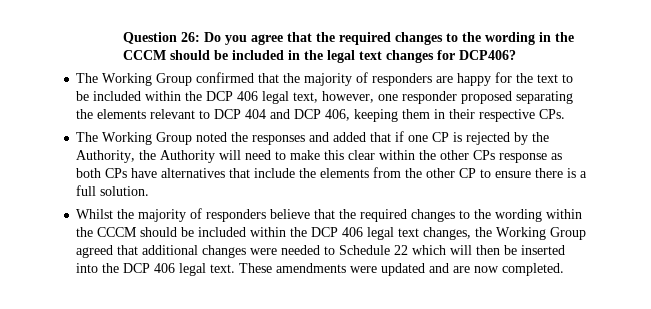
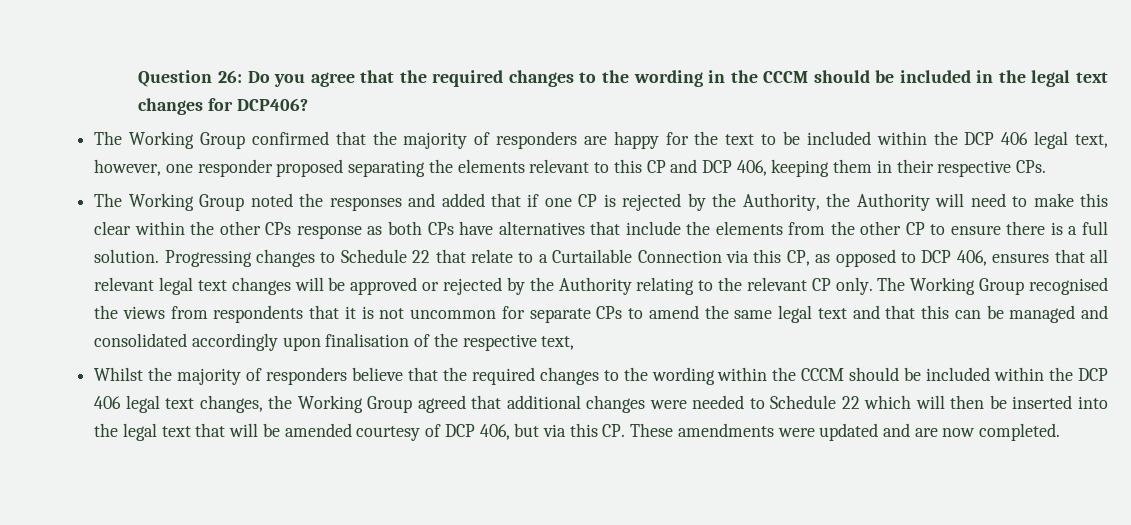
[214,109,267,119] DCP 404 -> [613,159,666,173] this CP
(150, 191) none -> [164,249,1108,267] [94,277,1108,295] [94,305,1109,323] [94,333,575,351] Progressing changes to Schedule 22 that relate to a Curtailable Connection via this CP, as opposed to DCP 406, ensures that all relevant legal text changes will be approved or rejected by the Authority relating to the relevant CP only. The Working Group recognised the views from respondents that it is not uncommon for separate CPs to amend the same legal text and that this can be managed and consolidated accordingly upon finalisation of the respective text,
[123,263,236,276] DCP 406 legal text. -> [122,423,626,441] legal text that will be amended courtesy of DCP 406, but via this CP.

